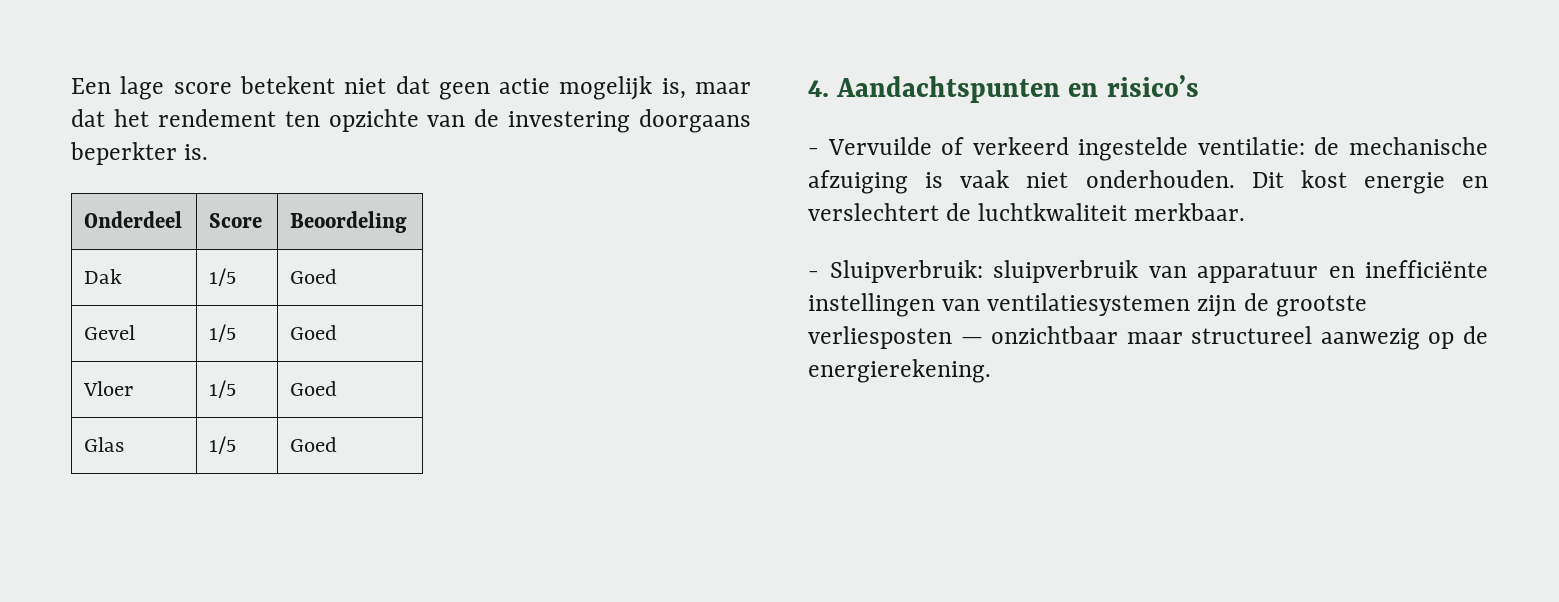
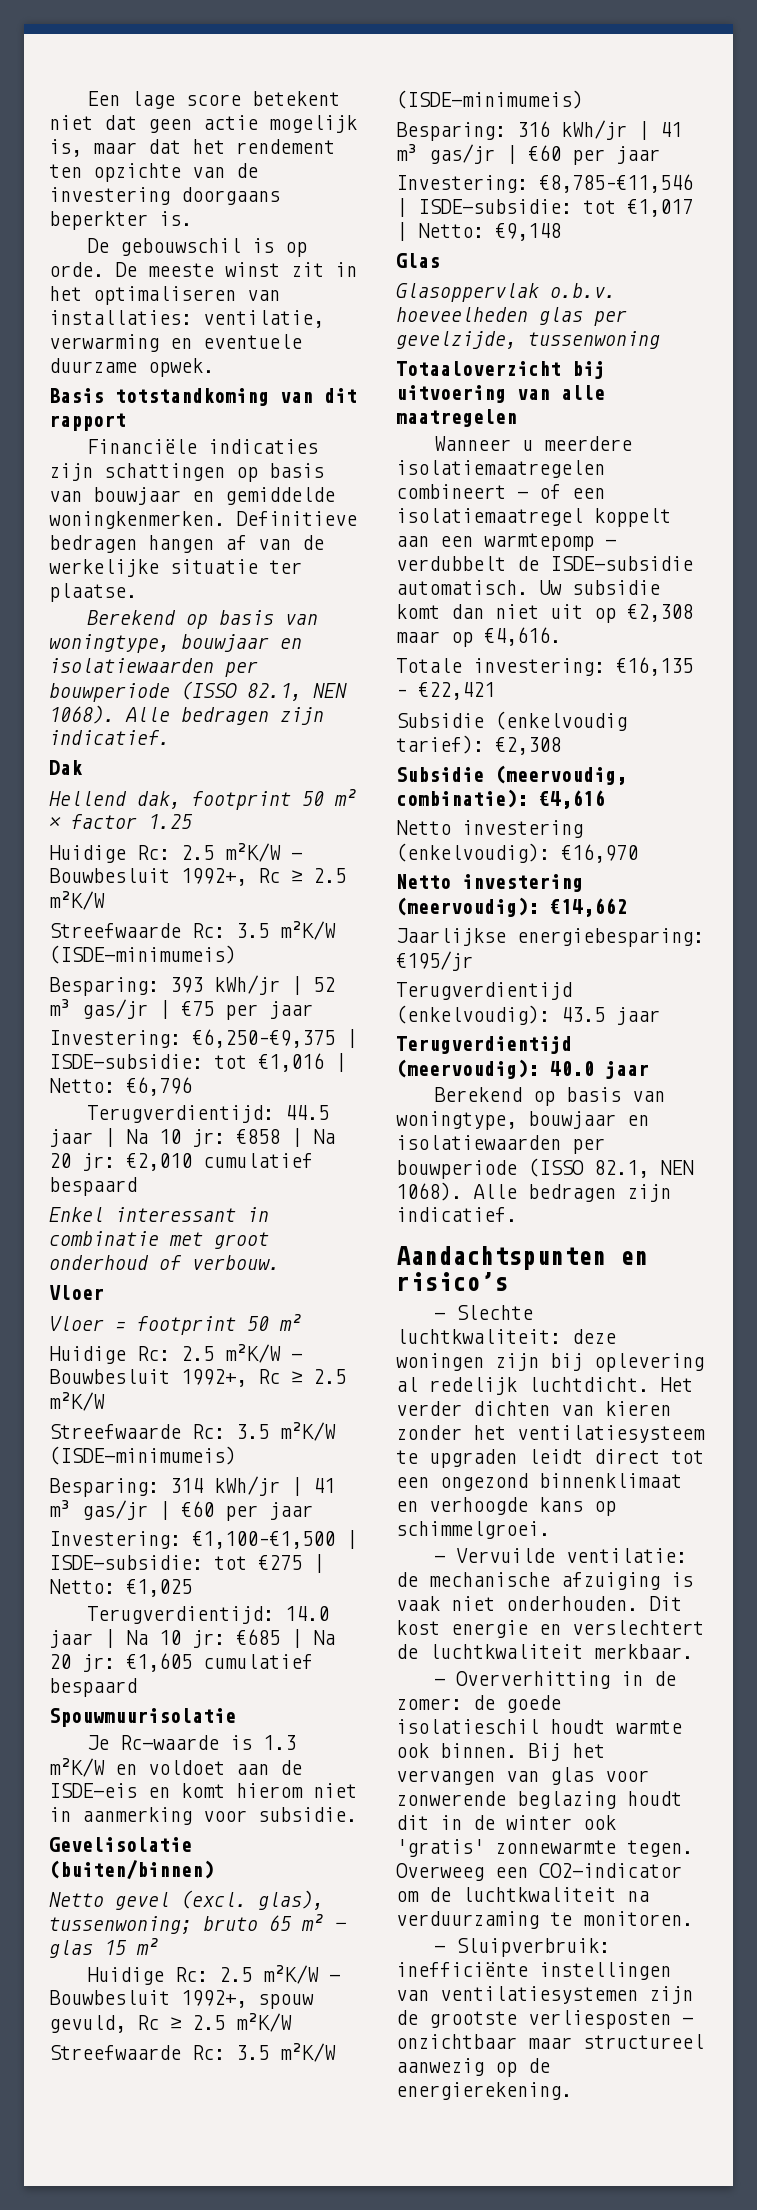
[84,211,183,228] [209,213,263,228] [290,211,408,233] [84,269,123,284] [209,268,237,286] [290,269,338,284] [84,325,136,340] [209,324,237,342] [290,325,338,340] [83,381,134,396] [209,380,237,398] [290,381,338,396] [84,437,125,452] [209,436,237,454] [290,437,338,452] [808,75,1199,103] // Onderdeel | Score | Beoordeling // Dak | 1/5 | Goed // Gevel | 1/5 | Goed // Vloer | 1/5 | Goed // Glas | 1/5 | Goed // 4. Aandachtspunten en risico’s -> [86,238,307,257] [49,262,357,277] [49,286,280,305] [49,310,324,328] [49,334,302,352] [49,358,214,377] [49,388,357,406] [49,413,126,431] [86,439,318,454] [49,463,324,482] [49,487,335,505] [49,511,357,529] [49,535,324,553] [49,559,302,577] [49,583,137,602] [86,610,318,629] [49,634,302,653] [49,658,258,677] [49,681,347,702] [49,705,324,725] [49,730,170,745] [49,760,83,775] [49,789,357,810] [49,814,193,829] [49,843,302,863] [49,868,346,886] [49,891,105,910] [49,921,336,940] [49,945,236,964] [49,975,335,996] [49,999,313,1020] [49,1029,357,1048] [49,1053,346,1072] [49,1077,192,1096] [86,1105,329,1123] [49,1128,335,1147] [49,1153,313,1171] [49,1177,137,1196] [49,1207,269,1222] [49,1231,269,1249] [49,1255,280,1270] [49,1285,104,1300] [49,1314,302,1335] [49,1344,302,1364] [49,1369,346,1387] [49,1392,105,1411] [49,1422,336,1441] [49,1446,236,1465] [49,1476,335,1497] [49,1500,313,1521] [49,1530,357,1549] [49,1554,324,1573] [49,1579,192,1597] [86,1606,329,1624] [49,1629,335,1648] [49,1653,313,1672] [49,1678,137,1697] [49,1708,236,1727] [86,1735,296,1750] [49,1758,302,1777] [49,1783,357,1798] [49,1807,357,1825] [49,1837,192,1852] [49,1860,214,1880] [49,1890,324,1910] [49,1914,347,1934] [49,1938,159,1958] [86,1965,340,1985] [49,1990,314,2009] [49,2013,292,2033] [49,2043,336,2062] [396,90,583,109] [396,120,682,141] [396,144,660,165] [396,174,693,193] [396,198,693,217] [396,222,561,241] [396,253,440,268] [396,283,616,302] [396,307,627,326] [396,331,660,349] [396,361,605,379] [396,385,605,403] [396,409,517,427] [433,436,632,451] [396,460,605,478] [396,484,605,499] [396,508,671,527] [396,533,616,551] [396,556,693,571] [396,580,660,595] [396,604,693,623] [396,627,561,647] [396,657,693,676] [396,682,495,700] [396,711,627,731] [396,735,561,755] [396,765,627,785] [396,789,605,809] [396,820,583,838] [396,843,638,863] [396,874,583,892] [396,897,627,917] [396,928,704,947] [396,951,473,971] [396,982,572,1000] [396,1005,660,1025] [396,1036,572,1054] [396,1059,649,1079] [433,1087,665,1106] [396,1111,649,1130] [396,1135,605,1154] [396,1158,694,1179] [396,1182,671,1202] [396,1207,517,1222] [396,1246,648,1270] [396,1272,508,1291] [433,1305,533,1320] [396,1329,616,1344] [396,1353,704,1372] [396,1377,693,1395] [396,1401,671,1416] [396,1425,705,1443] [396,1449,704,1468] [396,1473,682,1491] [396,1497,616,1516] [396,1521,550,1539] // De gebouwschil is op orde. De meeste winst zit in het optimaliseren van installaties: ventilatie, verwarming en eventuele duurzame opwek. // Basis totstandkoming van dit rapport // Financiële indicaties zijn schattingen op basis van bouwjaar en gemiddelde woningkenmerken. Definitieve bedragen hangen af van de werkelijke situatie ter plaatse. // Berekend op basis van woningtype, bouwjaar en isolatiewaarden per bouwperiode (ISSO 82.1, NEN 1068). Alle bedragen zijn indicatief. // Dak // Hellend dak, footprint 50 m² × factor 1.25 // Huidige Rc: 2.5 m²K/W — Bouwbesluit 1992+, Rc ≥ 2.5 m²K/W // Streefwaarde Rc: 3.5 m²K/W (ISDE-minimumeis) // Besparing: 393 kWh/jr | 52 m³ gas/jr | €75 per jaar // Investering: €6,250–€9,375 | ISDE-subsidie: tot €1,016 | Netto: €6,796 // Terugverdientijd: 44.5 jaar | Na 10 jr: €858 | Na 20 jr: €2,010 cumulatief bespaard // Enkel interessant in combinatie met groot onderhoud of verbouw. // Vloer // Vloer = footprint 50 m² // Huidige Rc: 2.5 m²K/W — Bouwbesluit 1992+, Rc ≥ 2.5 m²K/W // Streefwaarde Rc: 3.5 m²K/W (ISDE-minimumeis) // Besparing: 314 kWh/jr | 41 m³ gas/jr | €60 per jaar // Investering: €1,100–€1,500 | ISDE-subsidie: tot €275 | Netto: €1,025 // Terugverdientijd: 14.0 jaar | Na 10 jr: €685 | Na 20 jr: €1,605 cumulatief bespaard // Spouwmuurisolatie // Je Rc-waarde is 1.3 m²K/W en voldoet aan de ISDE-eis en komt hierom niet in aanmerking voor subsidie. // Gevelisolatie (buiten/binnen) // Netto gevel (excl. glas), tussenwoning; bruto 65 m² − glas 15 m² // Huidige Rc: 2.5 m²K/W — Bouwbesluit 1992+, spouw gevuld, Rc ≥ 2.5 m²K/W // Streefwaarde Rc: 3.5 m²K/W (ISDE-minimumeis) // Besparing: 316 kWh/jr | 41 m³ gas/jr | €60 per jaar // Investering: €8,785–€11,546 | ISDE-subsidie: tot €1,017 | Netto: €9,148 // Glas // Glasoppervlak o.b.v. hoeveelheden glas per gevelzijde, tussenwoning // Totaaloverzicht bij uitvoering van alle maatregelen // Wanneer u meerdere isolatiemaatregelen combineert — of een isolatiemaatregel koppelt aan een warmtepomp — verdubbelt de ISDE-subsidie automatisch. Uw subsidie komt dan niet uit op €2,308 maar op €4,616. // Totale investering: €16,135 – €22,421 // Subsidie (enkelvoudig tarief): €2,308 // Subsidie (meervoudig, combinatie): €4,616 // Netto investering (enkelvoudig): €16,970 // Netto investering (meervoudig): €14,662 // Jaarlijkse energiebesparing: €195/jr // Terugverdientijd (enkelvoudig): 43.5 jaar // Terugverdientijd (meervoudig): 40.0 jaar // Berekend op basis van woningtype, bouwjaar en isolatiewaarden per bouwperiode (ISSO 82.1, NEN 1068). Alle bedragen zijn indicatief. // Aandachtspunten en risico’s // - Slechte luchtkwaliteit: deze woningen zijn bij oplevering al redelijk luchtdicht. Het verder dichten van kieren zonder het ventilatiesysteem te upgraden leidt direct tot een ongezond binnenklimaat en verhoogde kans op schimmelgroei.
[941,137,1189,161] of verkeerd ingestelde -> (555, 1555) none
[829,260,1355,283] Sluipverbruik: sluipverbruik van apparatuur en -> [455,1671,676,1689] [396,1695,561,1713] [396,1719,682,1734] [396,1743,605,1761] [396,1767,649,1785] [396,1791,682,1809] [396,1815,616,1830] [396,1839,693,1857] [396,1863,682,1881] [396,1887,649,1902] [396,1911,693,1929] [433,1938,610,1957] Oververhitting in de zomer: de goede isolatieschil houdt warmte ook binnen. Bij het vervangen van glas voor zonwerende beglazing houdt dit in de winter ook 'gratis' zonnewarmte tegen. Overweeg een CO2-indicator om de luchtkwaliteit na verduurzaming te monitoren. // - Sluipverbruik:

